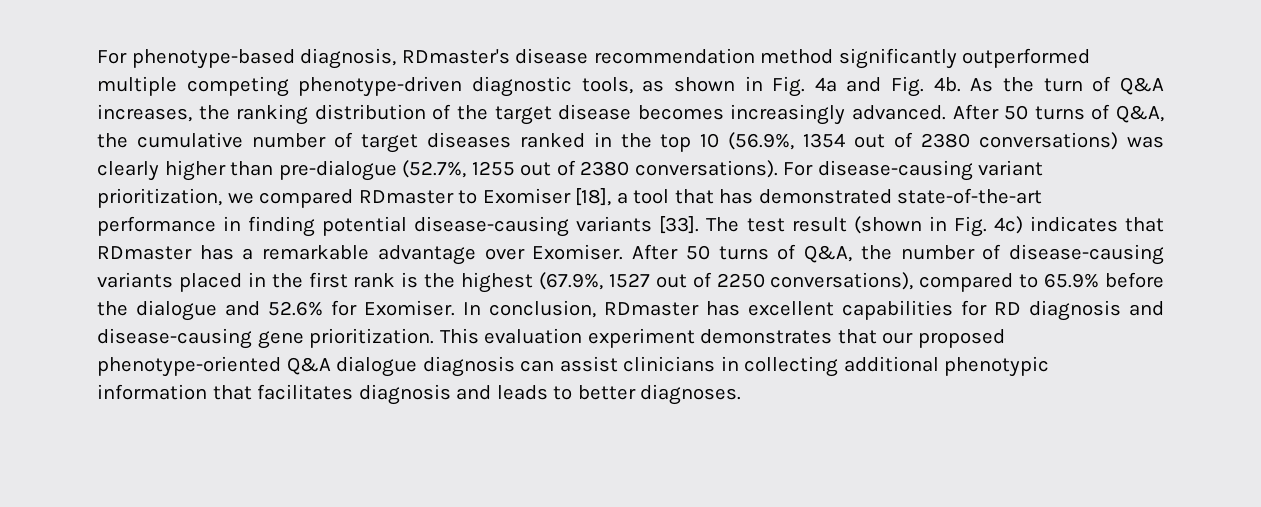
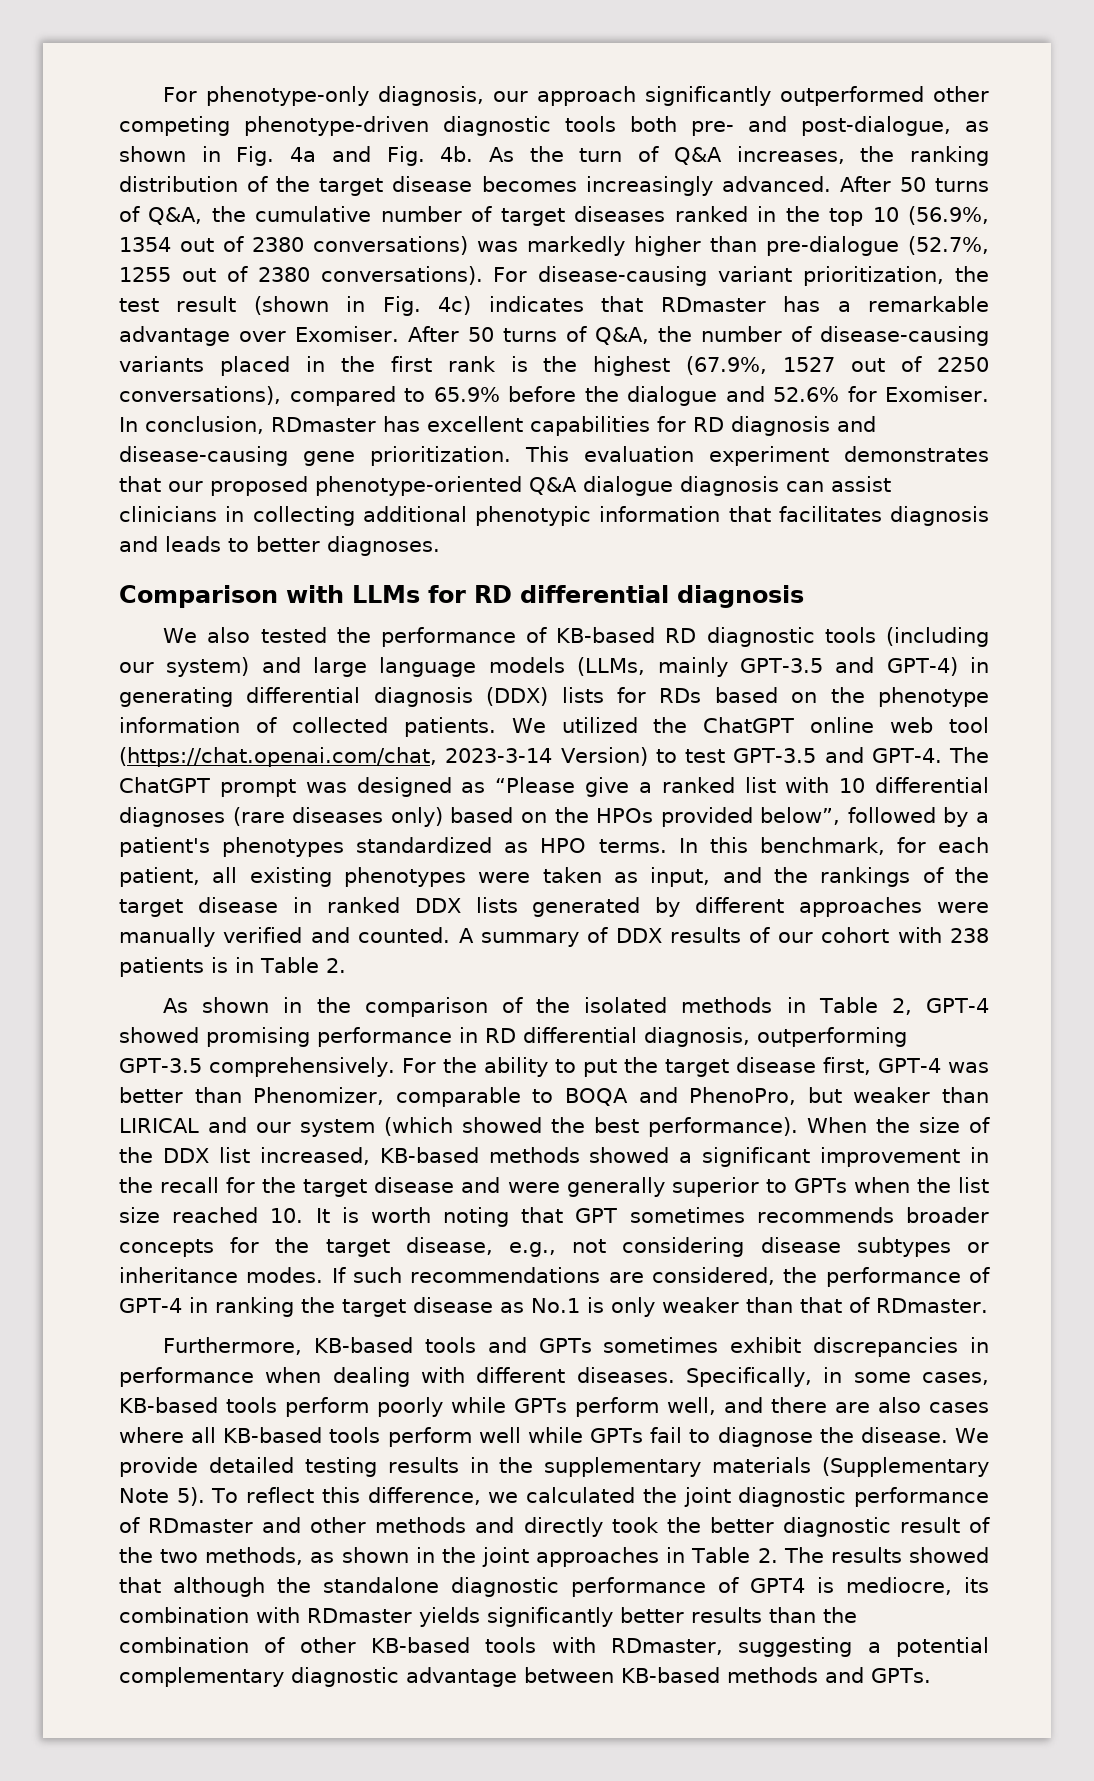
[97,48,834,69] For phenotype-based diagnosis, RDmaster's disease recommendation method -> [163,86,637,106] For phenotype-only diagnosis, our approach
[97,76,177,96] multiple -> [932,86,989,102] other
[581,77,633,94] tools, -> [565,116,951,136] tools both pre- and post-dialogue,
[97,161,159,181] clearly -> [527,236,626,256] markedly
[227,188,1043,208] [97,216,740,237] we compared RDmaster to Exomiser [18], a tool that has demonstrated state-of-the-art performance in finding potential disease-causing variants [33]. The -> [955,266,989,282] the
(742, 394) none -> [119,585,804,608] [163,627,989,647] [119,657,989,677] [119,687,989,707] [119,717,989,737] [119,747,989,767] [119,777,989,797] [119,807,990,827] [119,837,990,857] [119,867,989,887] [119,897,989,917] [119,927,989,947] [119,957,346,977] [163,997,990,1017] [119,1027,907,1047] [119,1057,990,1077] [119,1087,989,1107] [119,1117,990,1137] [119,1147,989,1167] [119,1177,990,1197] [119,1207,989,1227] [119,1237,989,1257] [119,1267,991,1287] [119,1297,988,1317] [163,1337,989,1357] [119,1367,990,1387] [119,1397,989,1417] [119,1427,990,1447] [119,1457,989,1477] [119,1487,990,1507] [119,1517,991,1537] [119,1547,990,1567] [119,1577,989,1597] [119,1607,857,1627] [119,1637,990,1657] [119,1667,931,1687] // Comparison with LLMs for RD differential diagnosis // We also tested the performance of KB-based RD diagnostic tools (including our system) and large language models (LLMs, mainly GPT-3.5 and GPT-4) in generating differential diagnosis (DDX) lists for RDs based on the phenotype information of collected patients. We utilized the ChatGPT online web tool (https://chat.openai.com/chat, 2023-3-14 Version) to test GPT-3.5 and GPT-4. The ChatGPT prompt was designed as “Please give a ranked list with 10 differential diagnoses (rare diseases only) based on the HPOs provided below”, followed by a patient's phenotypes standardized as HPO terms. In this benchmark, for each patient, all existing phenotypes were taken as input, and the rankings of the target disease in ranked DDX lists generated by different approaches were manually verified and counted. A summary of DDX results of our cohort with 238 patients is in Table 2. // As shown in the comparison of the isolated methods in Table 2, GPT-4 showed promising performance in RD differential diagnosis, outperforming GPT-3.5 comprehensively. For the ability to put the target disease first, GPT-4 was better than Phenomizer, comparable to BOQA and PhenoPro, but weaker than LIRICAL and our system (which showed the best performance). When the size of the DDX list increased, KB-based methods showed a significant improvement in the recall for the target disease and were generally superior to GPTs when the list size reached 10. It is worth noting that GPT sometimes recommends broader concepts for the target disease, e.g., not considering disease subtypes or inheritance modes. If such recommendations are considered, the performance of GPT-4 in ranking the target disease as No.1 is only weaker than that of RDmaster. // Furthermore, KB-based tools and GPTs sometimes exhibit discrepancies in performance when dealing with different diseases. Specifically, in some cases, KB-based tools perform poorly while GPTs perform well, and there are also cases where all KB-based tools perform well while GPTs fail to diagnose the disease. We provide detailed testing results in the supplementary materials (Supplementary Note 5). To reflect this difference, we calculated the joint diagnostic performance of RDmaster and other methods and directly took the better diagnostic result of the two methods, as shown in the joint approaches in Table 2. The results showed that although the standalone diagnostic performance of GPT4 is mediocre, its combination with RDmaster yields significantly better results than the combination of other KB-based tools with RDmaster, suggesting a potential complementary diagnostic advantage between KB-based methods and GPTs.

